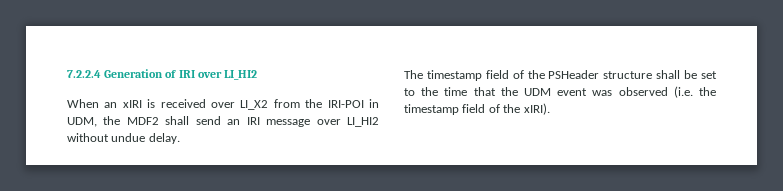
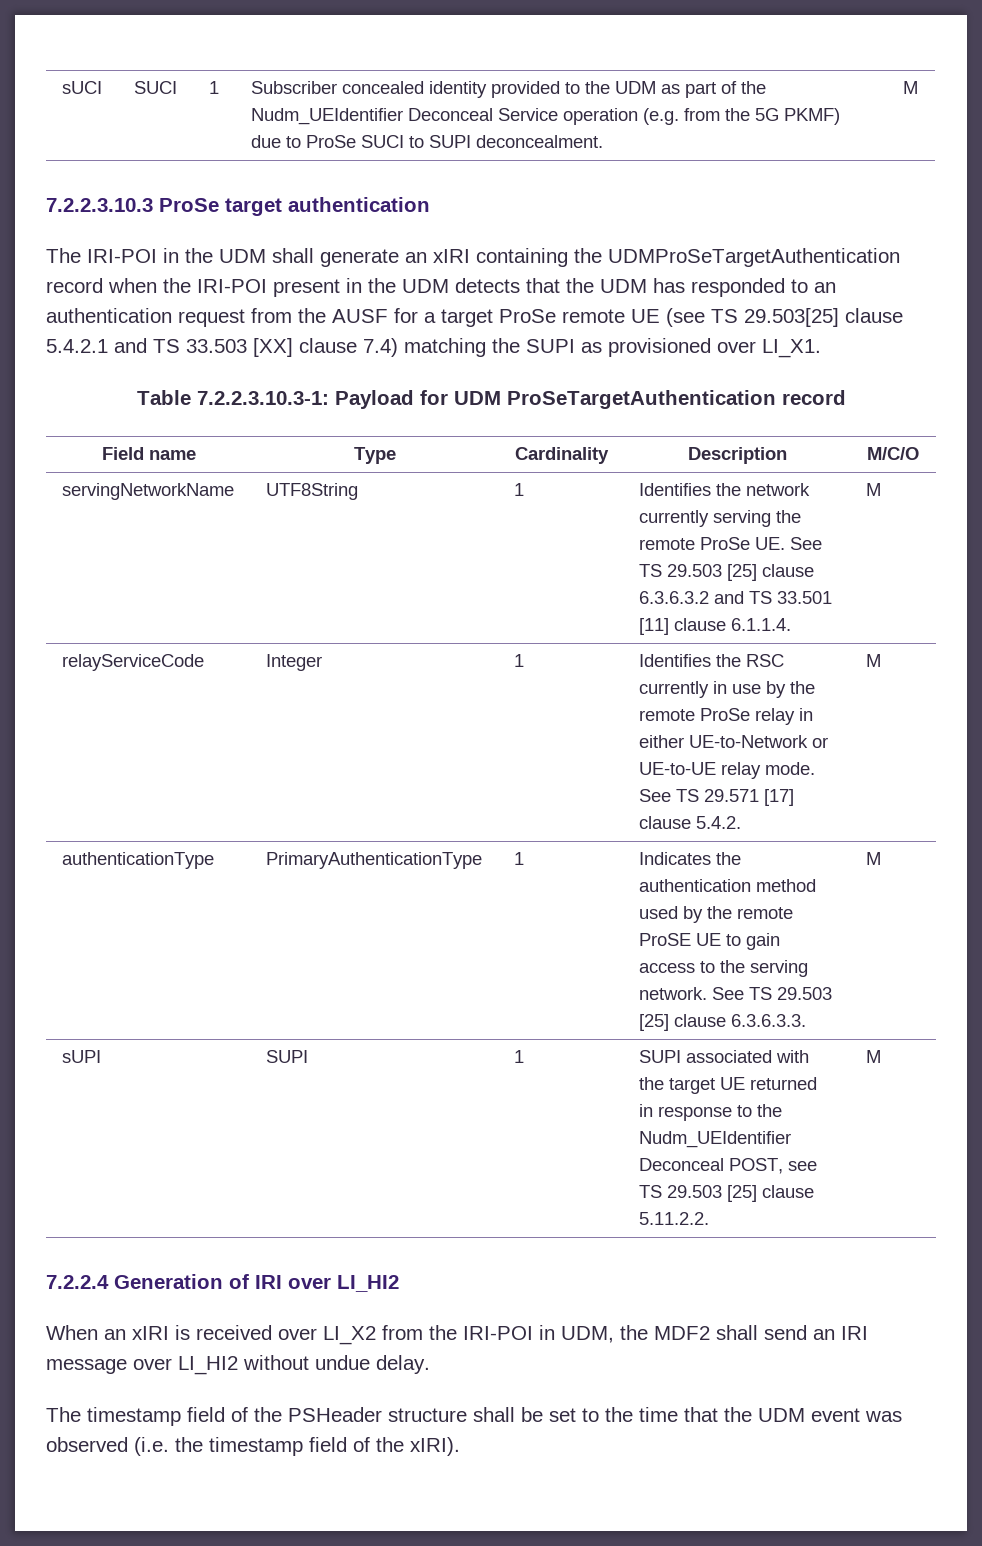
(67, 74) none -> [61,81,102,94] [133,81,177,94] [208,81,219,94] [250,81,766,98] [250,108,840,125] [250,135,603,148] [902,81,918,94] [46,197,430,216] [46,248,900,267] [46,278,836,297] [46,308,903,327] [46,338,821,358] [136,390,846,409] [101,447,196,460] [353,447,396,464] [514,447,609,464] [687,447,787,464] [867,447,919,460] [61,483,234,500] [265,483,358,500] [513,483,524,496] [638,483,810,496] [638,510,801,527] [638,537,822,550] [638,564,814,581] [638,591,832,604] [638,618,791,635] [865,483,881,496] [61,654,204,671] [265,654,322,671] [513,654,524,667] [638,654,784,667] [638,681,815,698] [638,708,813,725] [638,735,828,748] [638,762,815,779] [638,789,794,806] [638,816,741,829] [865,654,881,667] [61,852,214,869] [265,852,482,869] [513,852,524,865] [638,852,741,865] [638,879,816,892] [638,906,793,923] [638,933,780,950] [638,960,808,977] [638,987,832,1000] [638,1014,806,1031] [865,852,881,865] [61,1050,101,1063] [265,1050,308,1063] [513,1050,524,1063] [638,1050,809,1063] [638,1077,817,1094] [638,1104,782,1121] [638,1131,791,1148] [638,1158,817,1174] [638,1185,814,1202] [638,1212,709,1225] [865,1050,881,1063] sUCI | SUCI | 1 | Subscriber concealed identity provided to the UDM as part of the Nudm_UEIdentifier Deconceal Service operation (e.g. from the 5G PKMF) due to ProSe SUCI to SUPI deconcealment. | M // 7.2.2.3.10.3 ProSe target authentication // The IRI-POI in the UDM shall generate an xIRI containing the UDMProSeTargetAuthentication record when the IRI-POI present in the UDM detects that the UDM has responded to an authentication request from the AUSF for a target ProSe remote UE (see TS 29.503[25] clause 5.4.2.1 and TS 33.503 [XX] clause 7.4) matching the SUPI as provisioned over LI_X1. // Table 7.2.2.3.10.3-1: Payload for UDM ProSeTargetAuthentication record // Field name | Type | Cardinality | Description | M/C/O // servingNetworkName | UTF8String | 1 | Identifies the network currently serving the remote ProSe UE. See TS 29.503 [25] clause 6.3.6.3.2 and TS 33.501 [11] clause 6.1.1.4. | M // relayServiceCode | Integer | 1 | Identifies the RSC currently in use by the remote ProSe relay in either UE-to-Network or UE-to-UE relay mode. See TS 29.571 [17] clause 5.4.2. | M // authenticationType | PrimaryAuthenticationType | 1 | Indicates the authentication method used by the remote ProSE UE to gain access to the serving network. See TS 29.503 [25] clause 6.3.6.3.3. | M // sUPI | SUPI | 1 | SUPI associated with the target UE returned in response to the Nudm_UEIdentifier Deconceal POST, see TS 29.503 [25] clause 5.11.2.2. | M //

